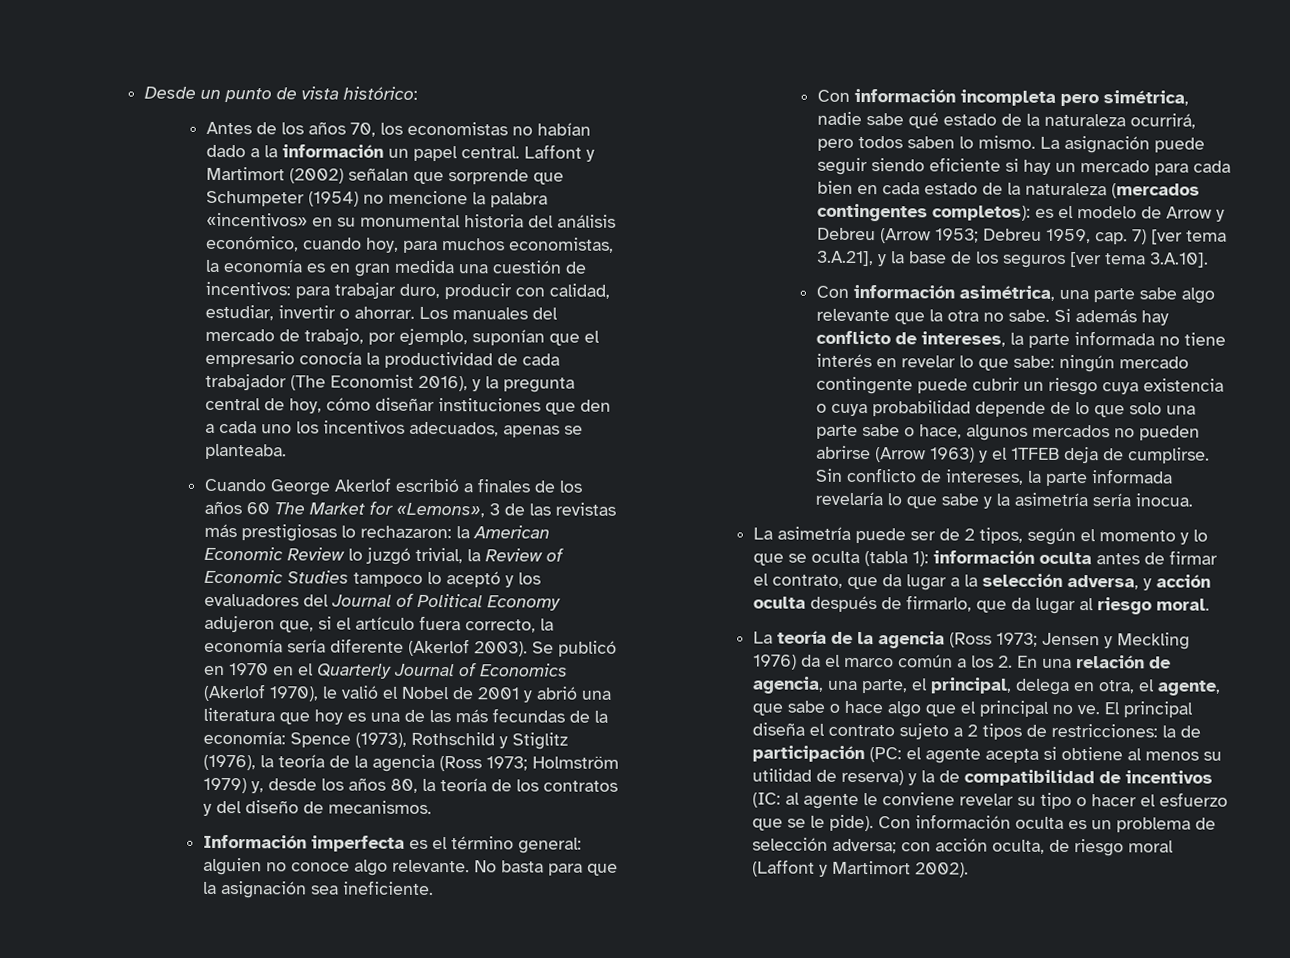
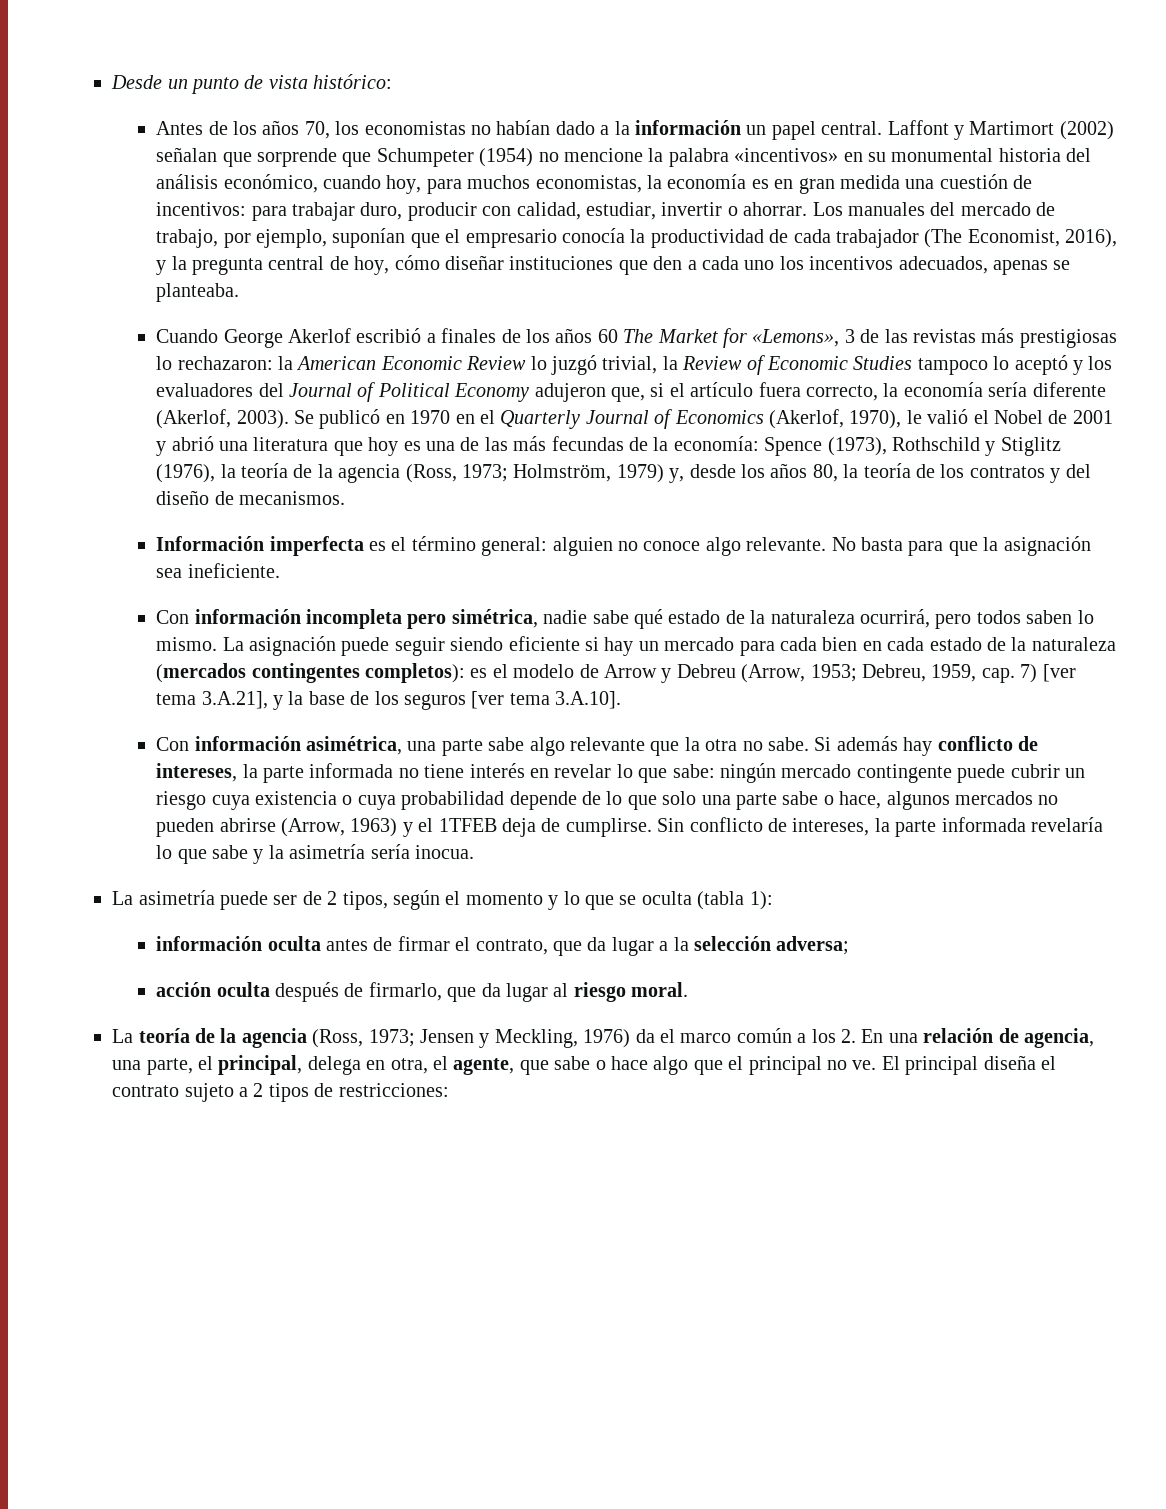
[329,374,414,388] Economist -> [967,229,1060,247] Economist,
[407,638,470,657] (Akerlof -> [156,409,232,429] (Akerlof,
[202,683,266,702] (Akerlof -> [769,409,845,429] (Akerlof,
[438,755,619,772] (Ross 1973; Holmström -> [405,464,612,483] (Ross, 1973; Holmström,
[879,228,1042,244] (Arrow 1953; Debreu -> [741,664,927,683] (Arrow, 1953; Debreu,
[874,447,926,463] (Arrow -> [281,818,346,837] (Arrow,
(930, 559) none -> (773, 900) //
[1067,574,1153,591] adversa, y -> [776,936,850,955] adversa; //
[949,632,993,648] (Ross -> [312,1029,364,1048] (Ross,
[1117,632,1191,650] Meckling -> [494,1029,578,1048] Meckling,
[1162,725,1202,738] [752,745,1223,764] [752,768,1214,787] [752,792,1229,810] [752,814,1217,833] [752,837,1175,857] [752,859,970,878] la de participación (PC: el agente acepta si obtiene al menos su utilidad de reserva) y la de compatibilidad de incentivos (IC: al agente le conviene revelar su tipo o hacer el esfuerzo que se le pide). Con información oculta es un problema de selección adversa; con acción oculta, de riesgo moral (Laffont y Martimort 2002). -> (449, 1090) none

